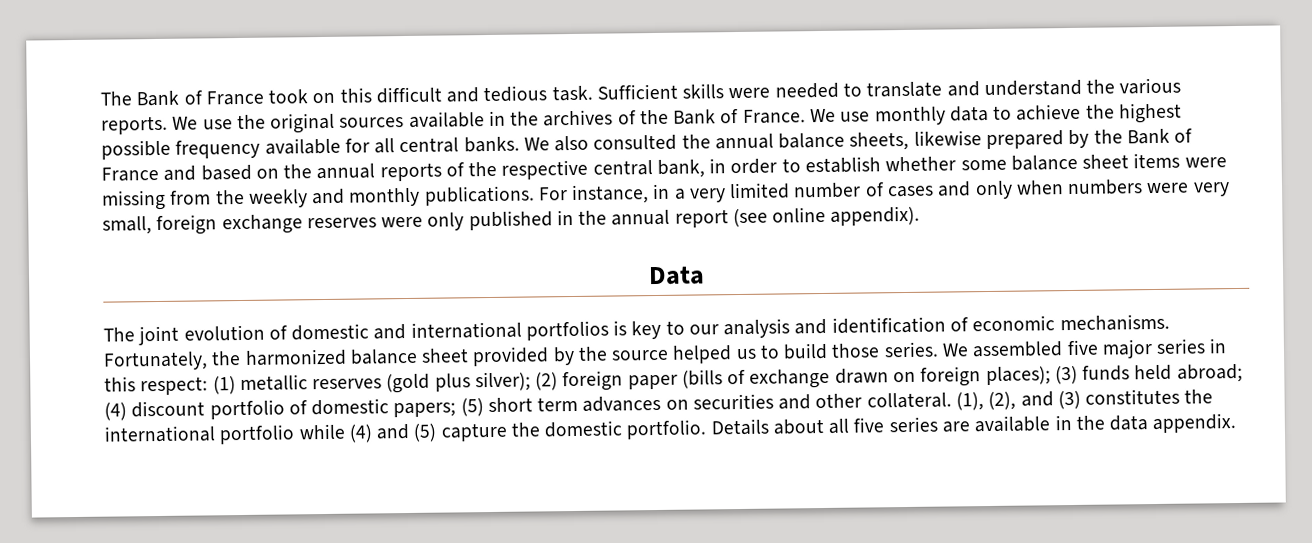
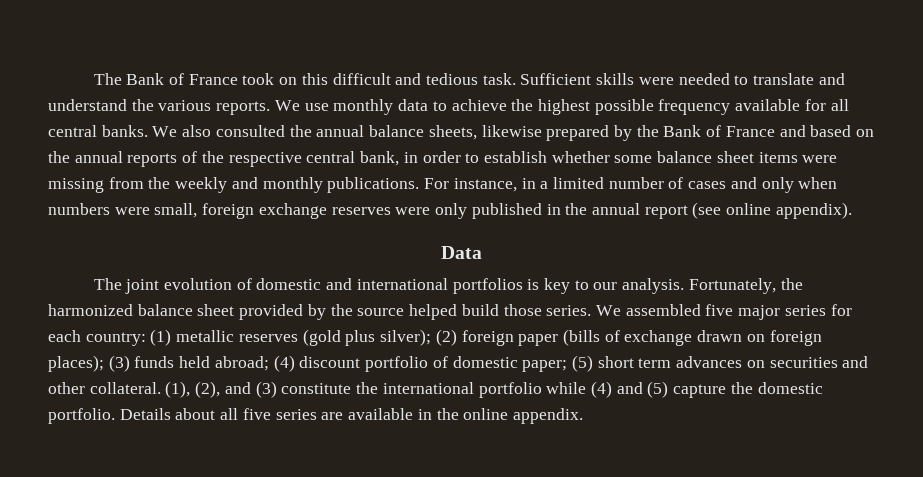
[236,108,871,134] the original sources available in the archives of the Bank of France. We use -> (329, 107) none
[689,188,726,203] very -> (549, 185) none
[1192,182,1230,197] very -> (150, 211) none
[723,313,1170,339] analysis and identification of economic mechanisms. -> [622,278,685,294] analysis.
[735,344,780,360] us to -> (458, 312) none
[1209,338,1228,354] [104,376,209,396] in this respect: -> [830,304,852,316] [48,330,146,346] for each country:
[393,402,457,418] papers; -> [522,360,568,372] paper;
[1085,388,1181,405] constitutes -> [281,383,352,394] constitute
[1109,415,1149,431] data -> [463,408,509,420] online

